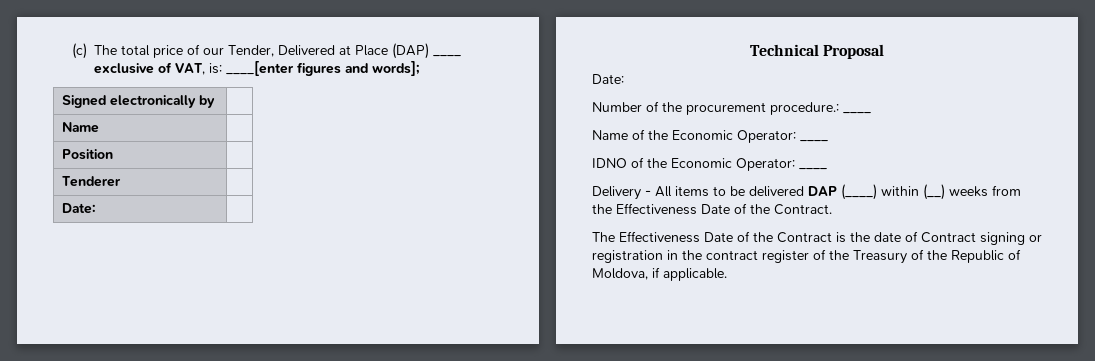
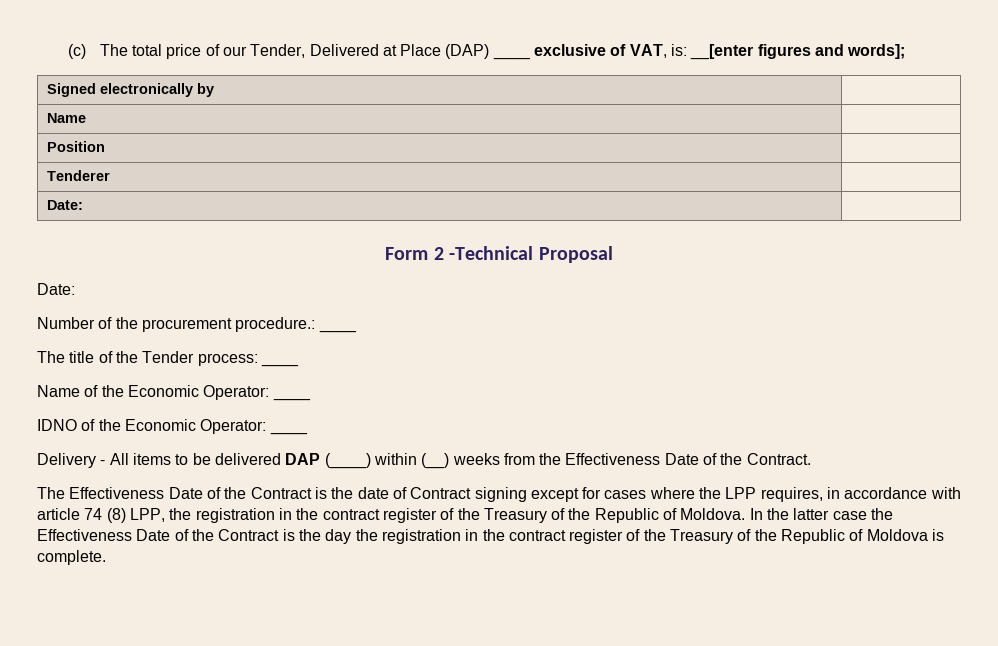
[225,61,294,76] ____[enter -> [690,44,754,60] __[enter
[749,44,819,56] Technical -> [385,246,534,260] Form 2 -Technical
(871, 113) none -> [37,351,299,367] // The title of the Tender process: ____
[1029,234,1042,242] or -> [530,487,961,502] [37,508,192,523] except for cases where the LPP requires, in accordance with article 74 (8) LPP, the
[592,267,727,281] Moldova, if applicable. -> [680,508,894,520] [37,529,945,544] [37,550,106,565] Moldova. In the latter case the Effectiveness Date of the Contract is the day the registration in the contract register of the Treasury of the Republic of Moldova is complete.

